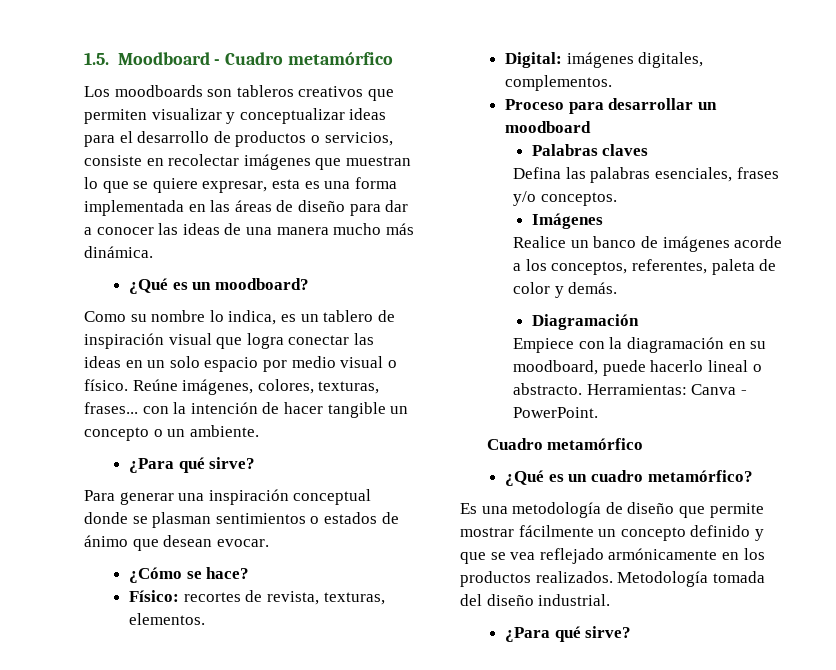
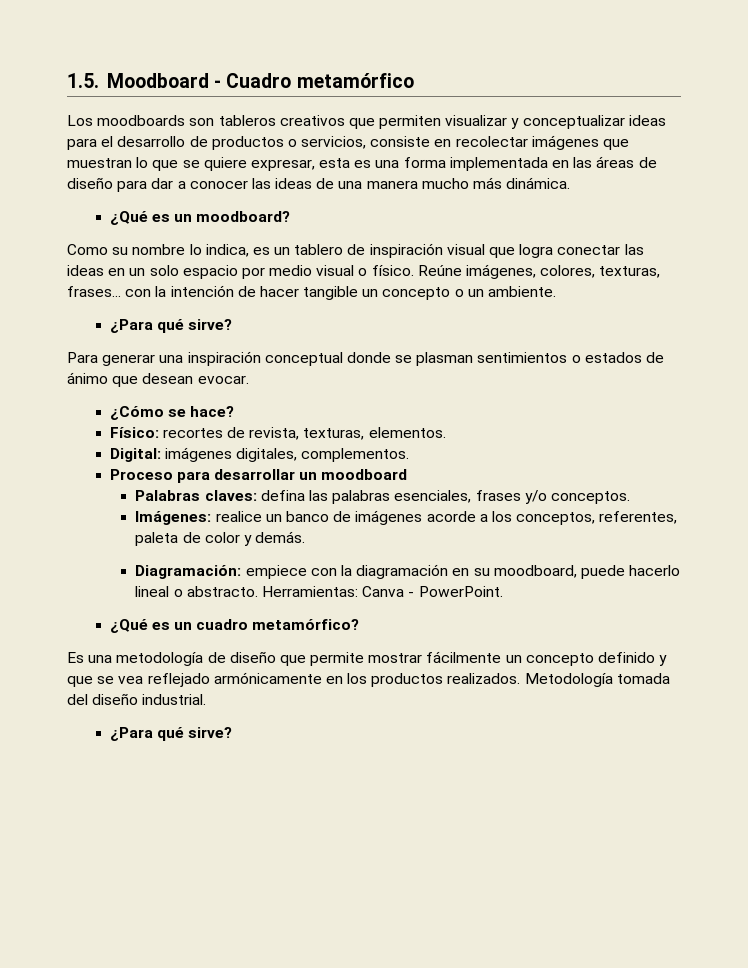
[602,144,649,156] [513,167,562,179] claves // Defina -> [204,490,305,501] claves: defina
[531,213,603,229] [513,236,567,248] Imágenes // Realice -> [135,511,262,525] Imágenes: realice
[531,314,639,330] [513,338,575,353] Diagramación // Empiece -> [135,565,307,579] Diagramación: empiece
[486,438,644,450] // Cuadro metamórfico -> (503, 591) none

